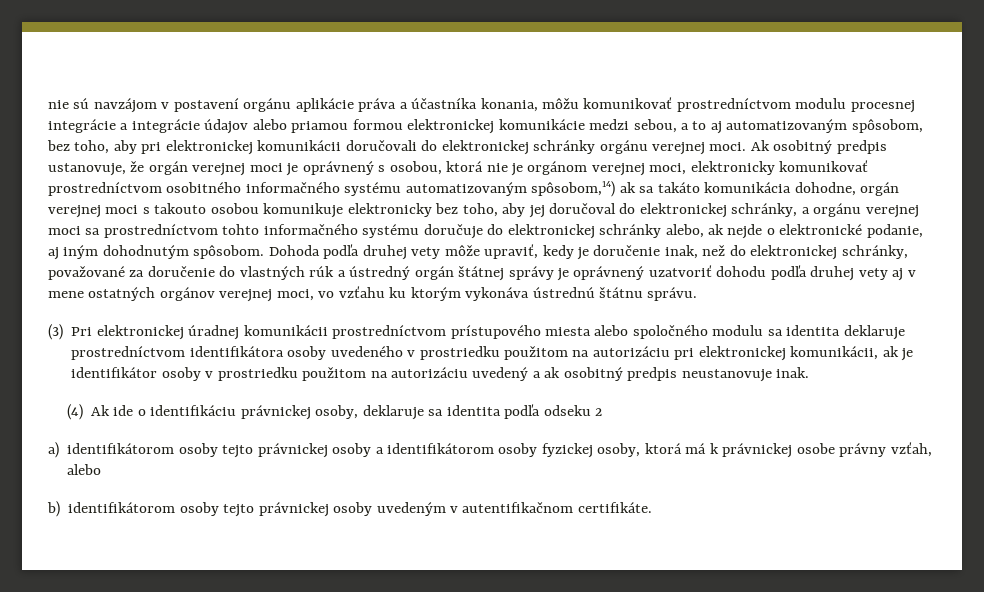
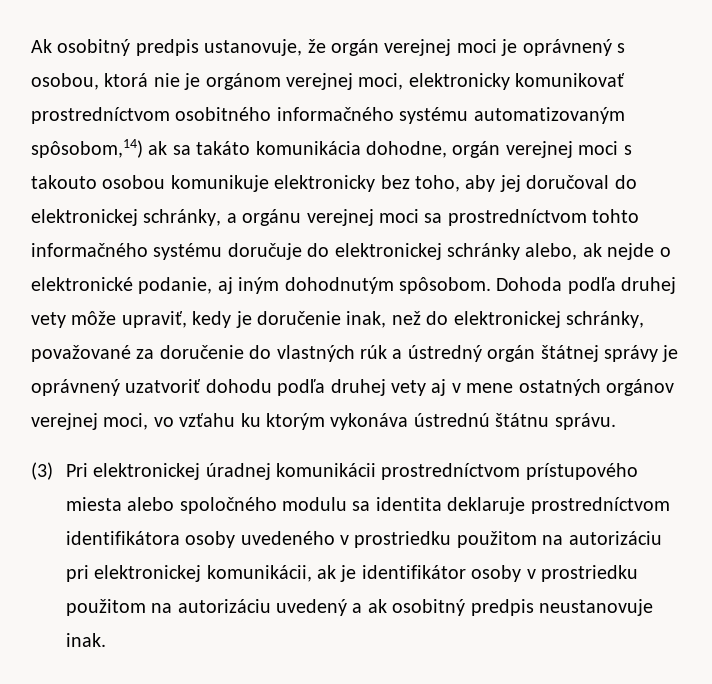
[48,97,915,113] [48,119,923,134] [47,140,747,155] nie sú navzájom v postavení orgánu aplikácie práva a účastníka konania, môžu komunikovať prostredníctvom modulu procesnej integrácie a integrácie údajov alebo priamou formou elektronickej komunikácie medzi sebou, a to aj automatizovaným spôsobom, bez toho, aby pri elektronickej komunikácii doručovali do elektronickej schránky orgánu verejnej moci. -> (31, 46) none
[66,404,602,420] [48,442,932,458] [67,464,102,475] [47,501,652,517] // (4) Ak ide o identifikáciu právnickej osoby, deklaruje sa identita podľa odseku 2 // a) identifikátorom osoby tejto právnickej osoby a identifikátorom osoby fyzickej osoby, ktorá má k právnickej osobe právny vzťah, alebo // b) identifikátorom osoby tejto právnickej osoby uvedeným v autentifikačnom certifikáte. -> (106, 640) none

